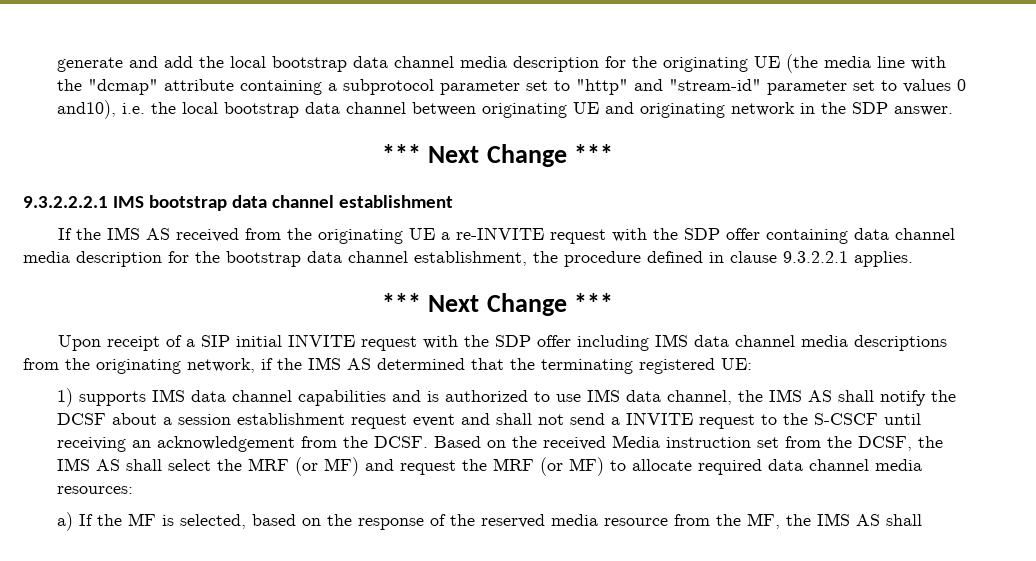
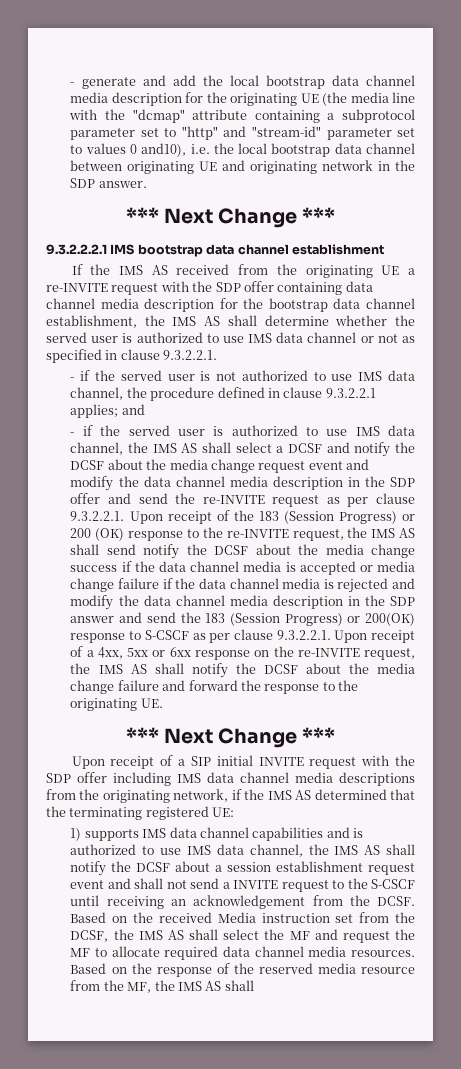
(57, 64) none -> [70,82,75,86] -
(558, 257) none -> [172,315,415,326] [46,332,416,343] [46,349,218,363] [70,370,416,381] [70,387,147,400] IMS AS shall determine whether the served user is authorized to use IMS data channel or not as specified in clause 9.3.2.2.1. // - if the served user is not authorized to use IMS data channel, the
[854,251,913,267] applies. -> [70,404,145,418] [70,425,415,436] [70,442,415,457] [70,459,370,473] [70,476,415,491] [70,493,415,507] [70,510,415,524] [70,527,415,541] [70,544,415,559] [70,561,415,575] [70,578,415,593] [70,595,415,610] [70,612,415,626] [70,629,415,643] [70,646,416,660] [70,663,415,678] [70,680,359,694] [70,698,163,711] applies; and // - if the served user is authorized to use IMS data channel, the IMS AS shall select a DCSF and notify the DCSF about the media change request event and modify the data channel media description in the SDP offer and send the re-INVITE request as per clause 9.3.2.2.1. Upon receipt of the 183 (Session Progress) or 200 (OK) response to the re-INVITE request, the IMS AS shall send notify the DCSF about the media change success if the data channel media is accepted or media change failure if the data channel media is rejected and modify the data channel media description in the SDP answer and send the 183 (Session Progress) or 200(OK) response to S-CSCF as per clause 9.3.2.2.1. Upon receipt of a 4xx, 5xx or 6xx response on the re-INVITE request, the IMS AS shall notify the DCSF about the media change failure and forward the response to the originating UE.
[248,457,605,476] MRF (or MF) and request the MRF (or MF) -> [289,929,415,943] [70,948,91,957] MF and request the MF
[57,486,134,494] [57,512,297,531] resources: // a) If the MF is selected, based -> [351,950,415,957] [70,963,107,974] resources. Based

